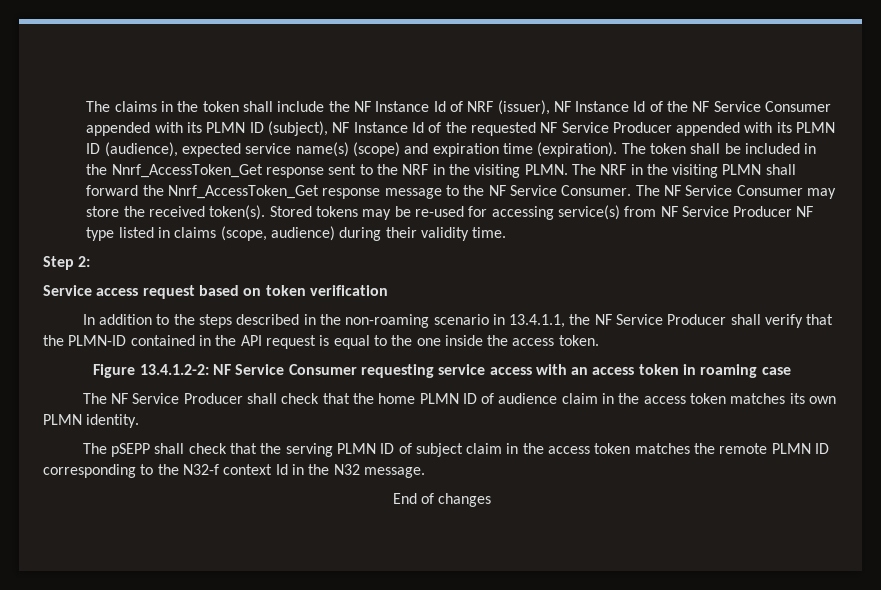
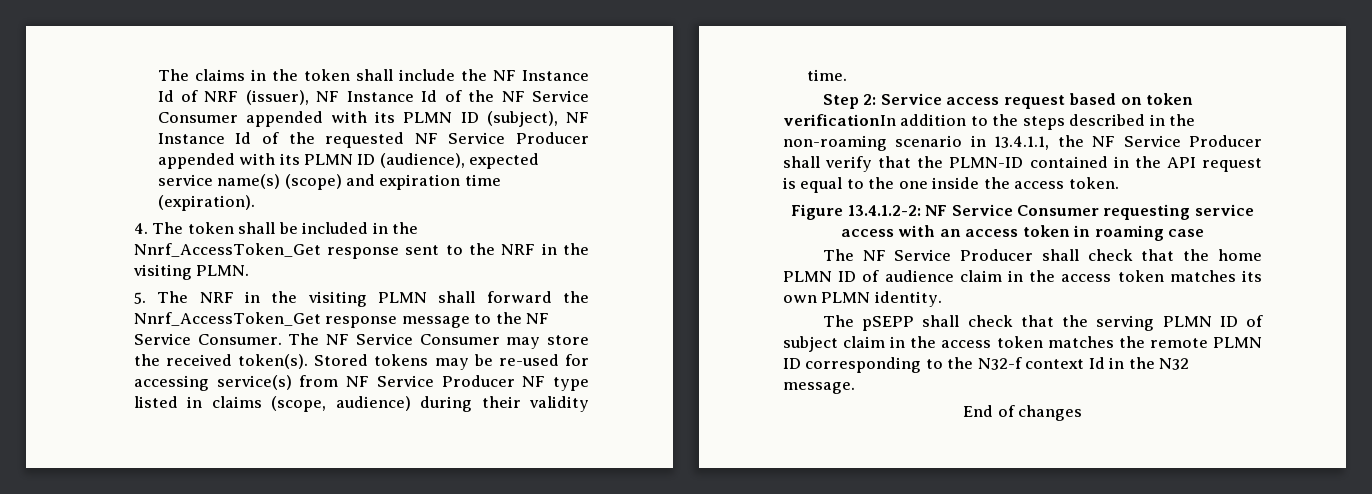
(618, 149) none -> [133,223,148,234] // 4.
(568, 169) none -> [133,292,146,304] // 5.
(91, 261) // -> (877, 99) none
[309,285,388,296] [82,314,95,325] verification // In -> [783,114,896,126] verificationIn

